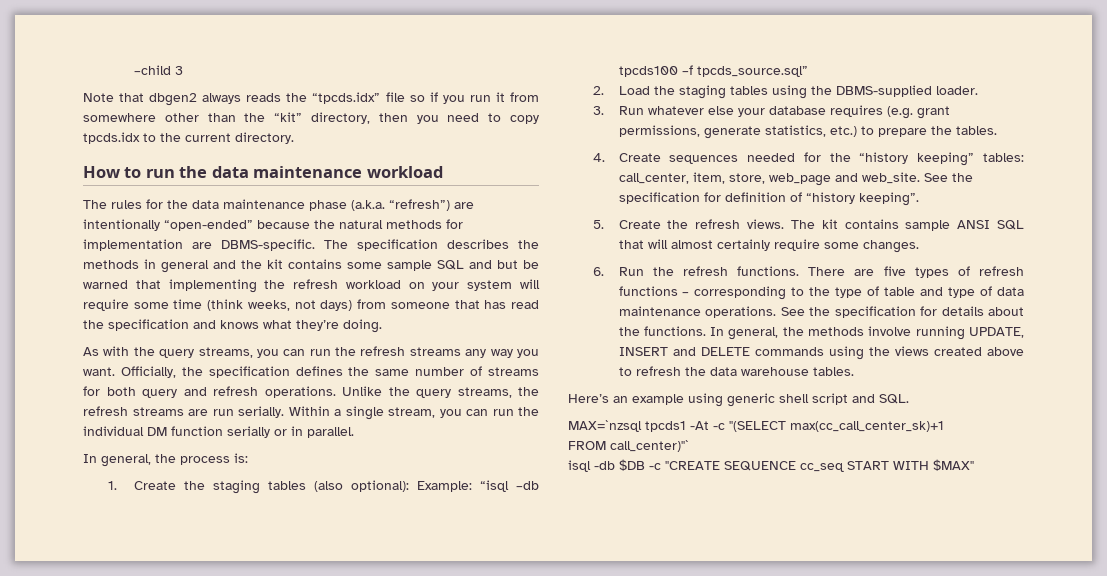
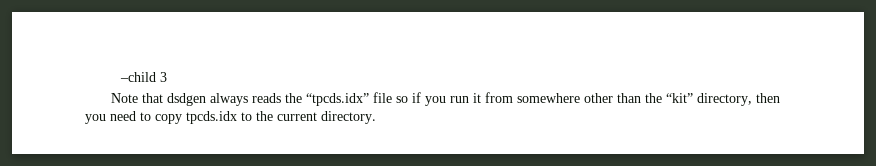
[149,93,198,106] dbgen2 -> [166,93,206,106] dsdgen
[83,166,443,178] [83,199,474,211] [83,219,463,231] [83,239,539,251] [83,259,539,273] [83,279,540,293] [83,299,540,311] [83,319,382,333] [83,346,539,358] [83,366,540,378] [83,386,539,398] [83,406,539,420] [83,426,354,438] [83,453,248,467] [108,480,539,494] [618,65,808,77] [593,85,978,99] [593,105,950,119] [618,125,997,139] [593,152,1024,166] [618,172,973,186] [618,192,919,206] [593,219,1024,231] [618,239,919,253] [593,266,1024,278] [618,286,1025,300] [618,306,1024,318] [618,326,1024,340] [618,346,1024,360] [618,366,854,376] [568,393,909,407] [568,420,944,432] [568,440,689,452] [568,459,974,472] // How to run the data maintenance workload // The rules for the data maintenance phase (a.k.a. “refresh”) are intentionally “open-ended” because the natural methods for implementation are DBMS-specific. The specification describes the methods in general and the kit contains some sample SQL and but be warned that implementing the refresh workload on your system will require some time (think weeks, not days) from someone that has read the specification and knows what they’re doing. // As with the query streams, you can run the refresh streams any way you want. Officially, the specification defines the same number of streams for both query and refresh operations. Unlike the query streams, the refresh streams are run serially. Within a single stream, you can run the individual DM function serially or in parallel. // In general, the process is: // 1. Create the staging tables (also optional): Example: “isql –db tpcds100 –f tpcds_source.sql” // 2. Load the staging tables using the DBMS-supplied loader. // 3. Run whatever else your database requires (e.g. grant permissions, generate statistics, etc.) to prepare the tables. // 4. Create sequences needed for the “history keeping” tables: call_center, item, store, web_page and web_site. See the specification for definition of “history keeping”. // 5. Create the refresh views. The kit contains sample ANSI SQL that will almost certainly require some changes. // 6. Run the refresh functions. There are five types of refresh functions – corresponding to the type of table and type of data maintenance operations. See the specification for details about the functions. In general, the methods involve running UPDATE, INSERT and DELETE commands using the views created above to refresh the data warehouse tables. // Here’s an example using generic shell script and SQL. // MAX=`nzsql tpcds1 -At -c "(SELECT max(cc_call_center_sk)+1 // FROM call_center)"` // isql -db $DB -c "CREATE SEQUENCE cc_seq START WITH $MAX" -> (376, 117) none

